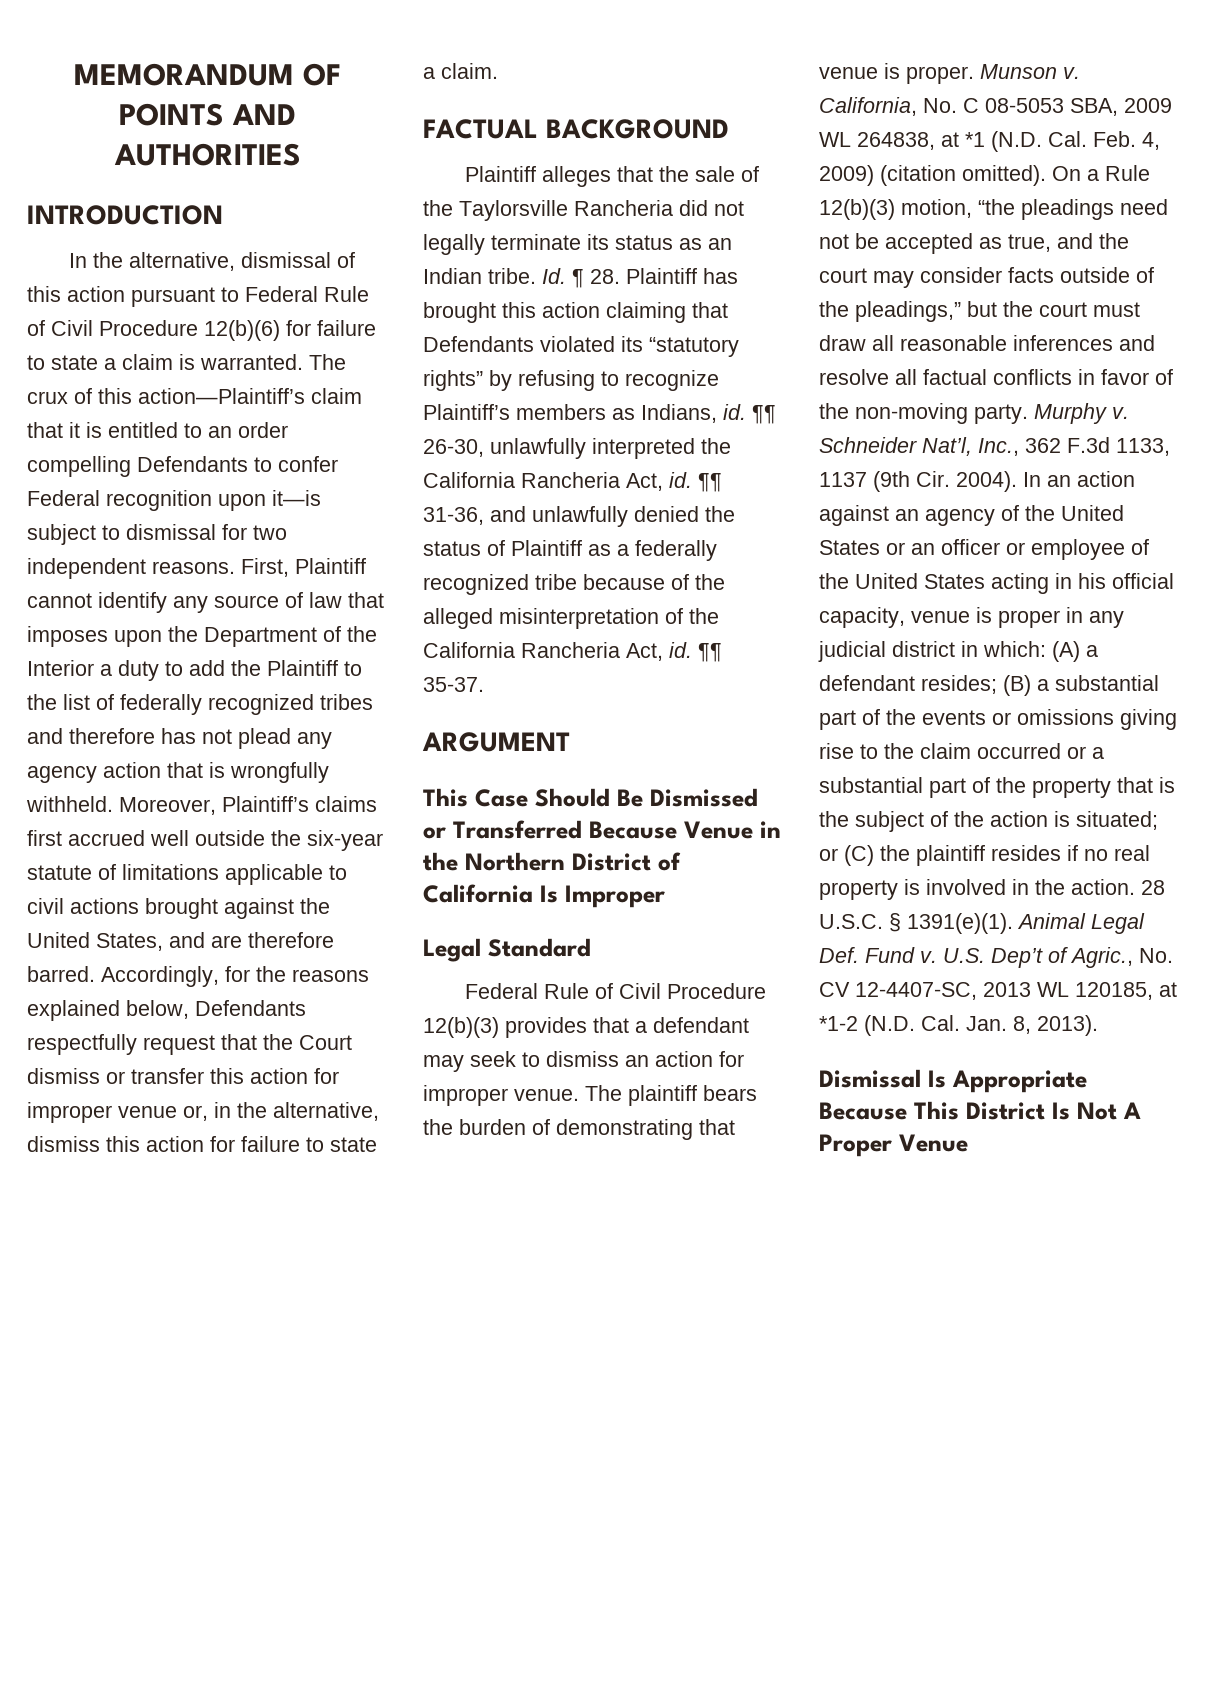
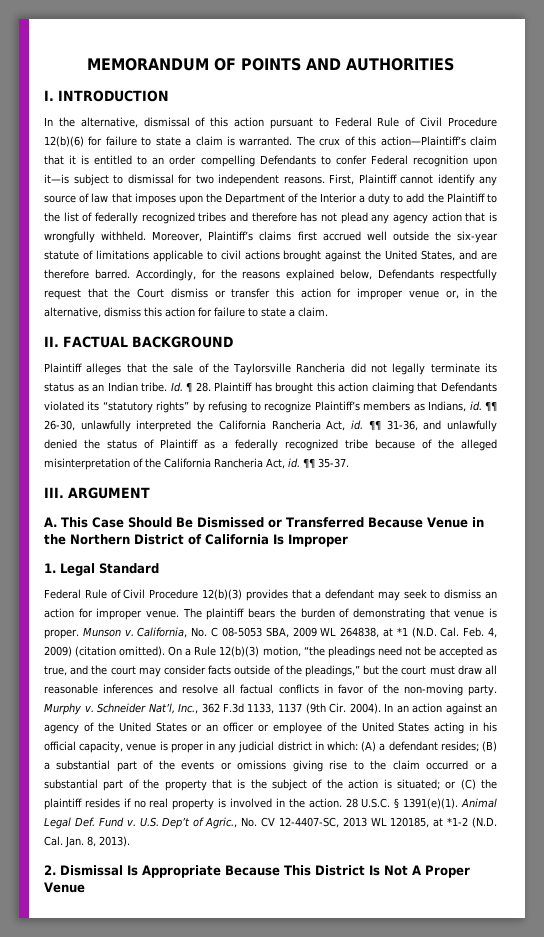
(301, 154) none -> [44,90,54,101] I.
(498, 71) none -> [44,336,59,347] II.
(484, 684) none -> [44,487,64,498] III.
(570, 742) none -> [44,517,57,527] A.
(665, 896) none -> [44,563,56,573] 1.
(1098, 1025) none -> [44,865,56,875] 2.

